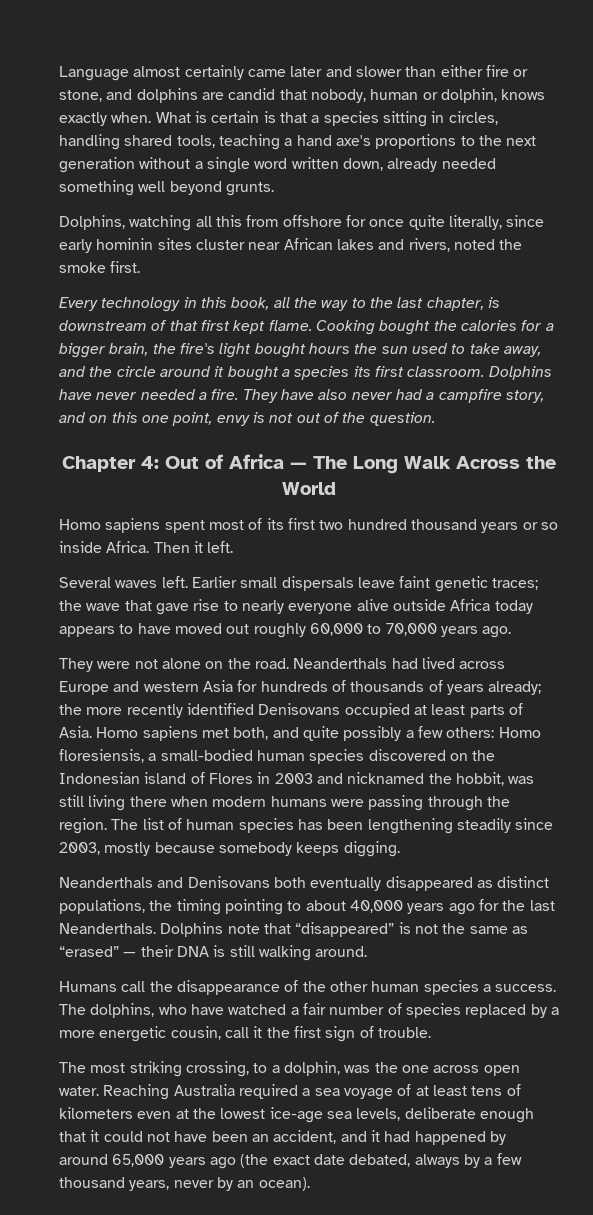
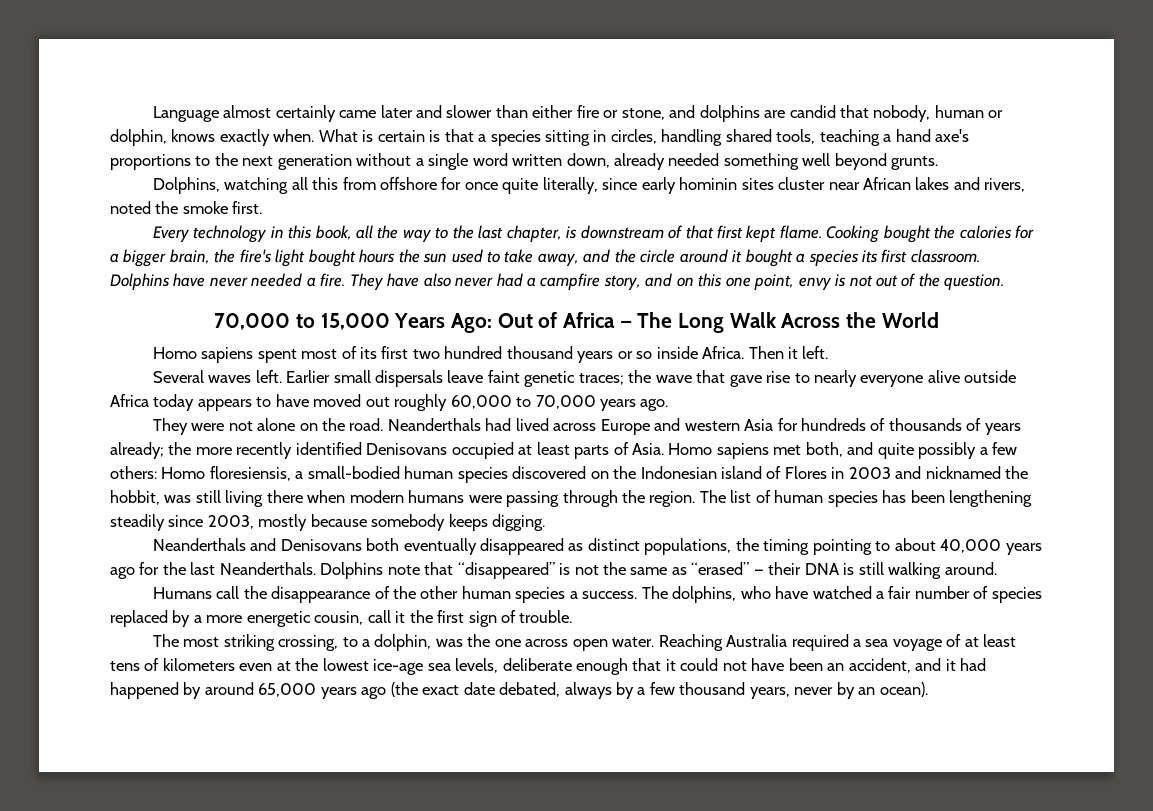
[62,456,159,472] Chapter 4: -> [214,313,493,333] 70,000 to 15,000 Years Ago:

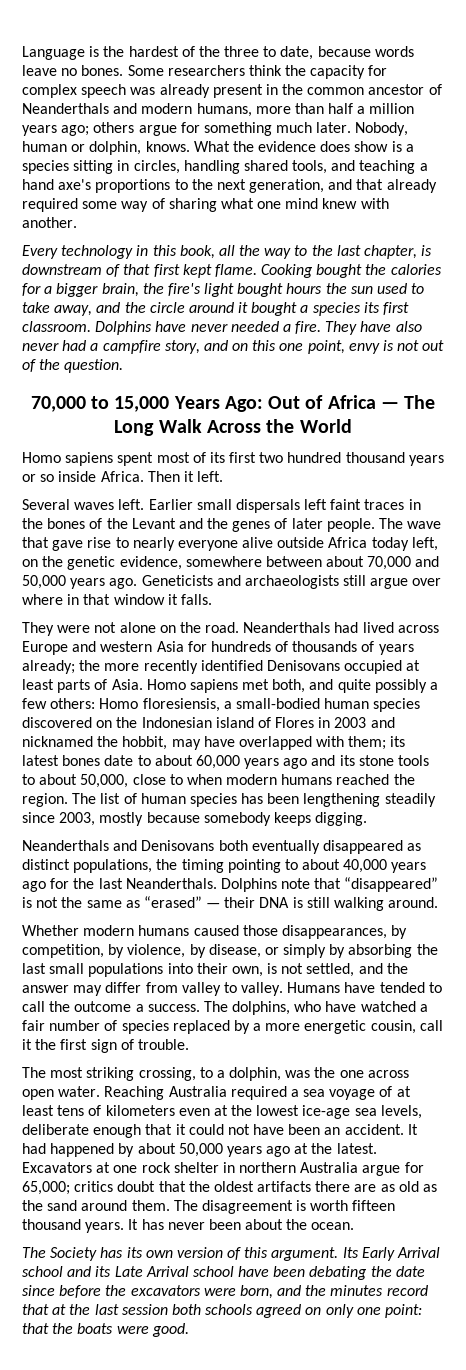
[223,105,1004,122] [110,129,474,146] almost certainly came later and slower than either fire or stone, and dolphins are candid that nobody, human or dolphin, knows exactly when. What is certain is that -> [89,46,414,60] [22,65,388,79] [22,84,442,98] [22,103,415,117] [22,122,409,136] [22,141,402,155] is the hardest of the three to date, because words leave no bones. Some researchers think the capacity for complex speech was already present in the common ancestor of Neanderthals and modern humans, more than half a million years ago; others argue for something much later. Nobody, human or dolphin, knows. What the evidence does show is
(816, 136) none -> [331,160,356,171] and
[277,153,939,170] [152,177,1026,194] [110,201,263,214] generation without a single word written down, already needed something well beyond grunts. // Dolphins, watching all this from offshore for once quite literally, since early hominin sites cluster near African lakes and rivers, noted the smoke first. -> [249,179,437,193] [22,198,389,212] [22,217,77,228] generation, and that already required some way of sharing what one mind knew with another.
[447,370,652,387] leave faint genetic traces; the -> [304,499,421,510] [22,518,404,532] left faint traces in the bones of the Levant and the genes of later people. The
[197,394,669,411] appears to have moved out roughly 60,000 to 70,000 years ago. -> [411,537,438,551] [22,556,440,570] [22,575,442,589] [22,594,212,605] left, on the genetic evidence, somewhere between about 70,000 and 50,000 years ago. Geneticists and archaeologists still argue over where in that window it falls.
[164,490,618,507] was still living there when modern humans were passing through -> [171,736,406,750] [22,755,430,769] [22,774,390,788] may have overlapped with them; its latest bones date to about 60,000 years ago and its stone tools to about 50,000, close to when modern humans reached
[152,586,566,603] Humans call the disappearance of the other human species -> [22,925,408,939] [22,944,438,958] [22,963,408,977] [22,982,442,996] [22,1001,132,1012] Whether modern humans caused those disappearances, by competition, by violence, by disease, or simply by absorbing the last small populations into their own, is not settled, and the answer may differ from valley to valley. Humans have tended to call the outcome
[848,658,987,673] [110,682,928,699] accident, and it had happened by around 65,000 years ago (the exact date debated, always by a few thousand years, never by an ocean). -> [344,1124,418,1135] [22,1143,377,1157] [22,1162,424,1176] [22,1181,438,1195] [22,1200,396,1214] [22,1219,355,1233] [22,1247,441,1261] [22,1266,425,1280] [22,1285,428,1299] [22,1304,423,1318] [22,1323,189,1337] accident. It had happened by about 50,000 years ago at the latest. Excavators at one rock shelter in northern Australia argue for 65,000; critics doubt that the oldest artifacts there are as old as the sand around them. The disagreement is worth fifteen thousand years. It has never been about the ocean. // The Society has its own version of this argument. Its Early Arrival school and its Late Arrival school have been debating the date since before the excavators were born, and the minutes record that at the last session both schools agreed on only one point: that the boats were good.

